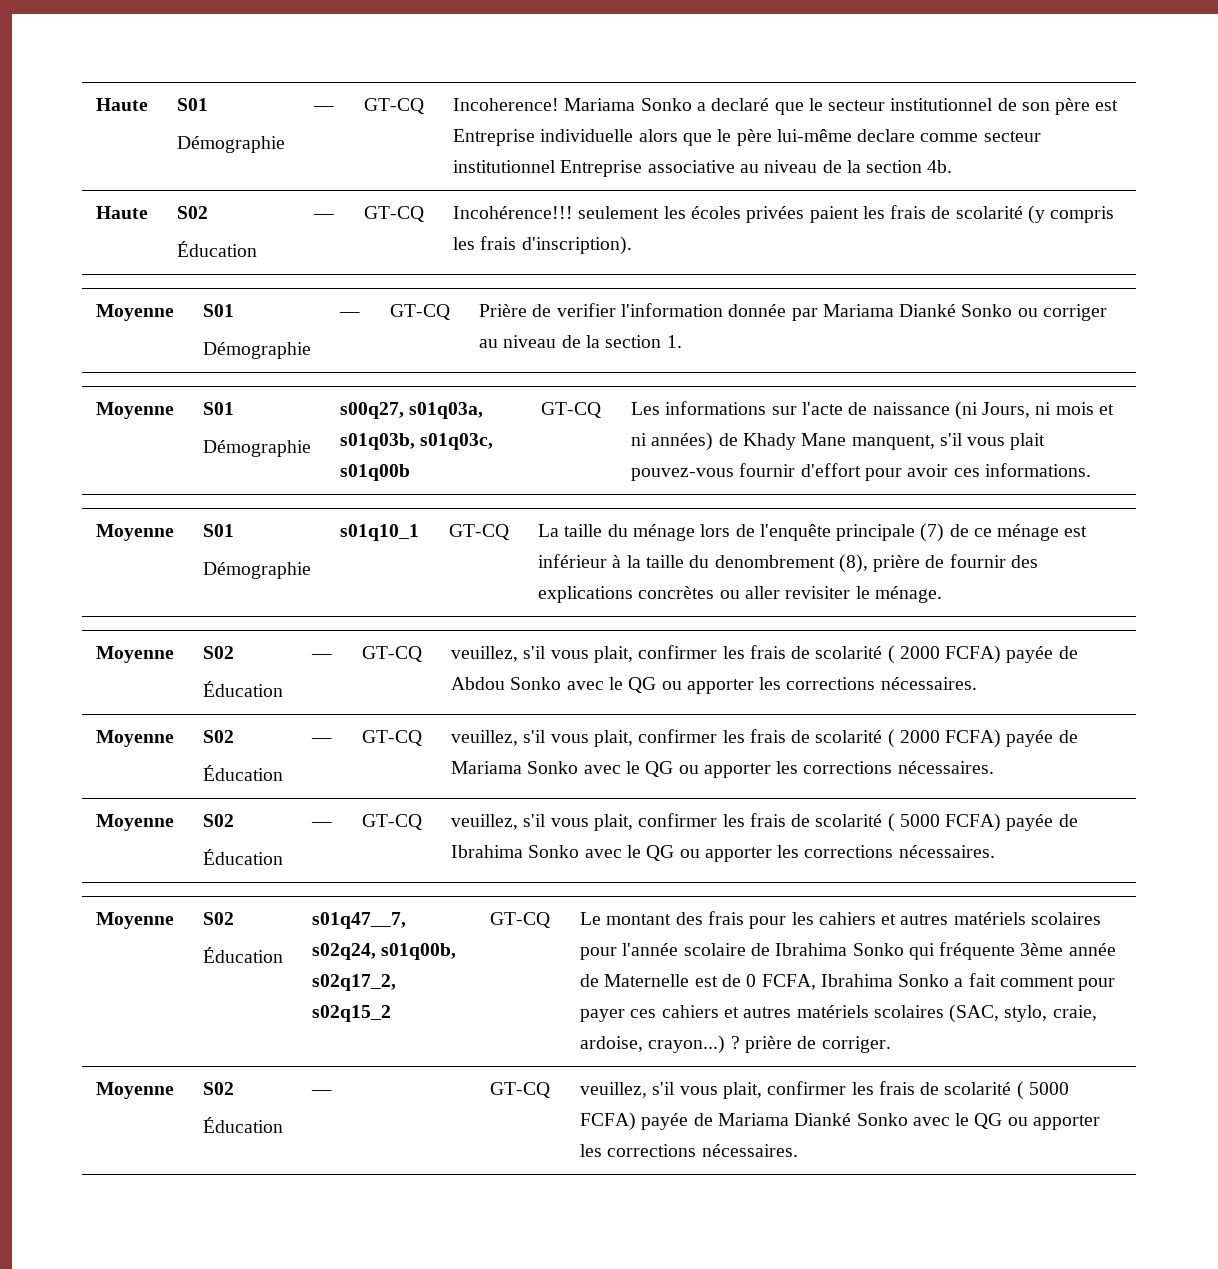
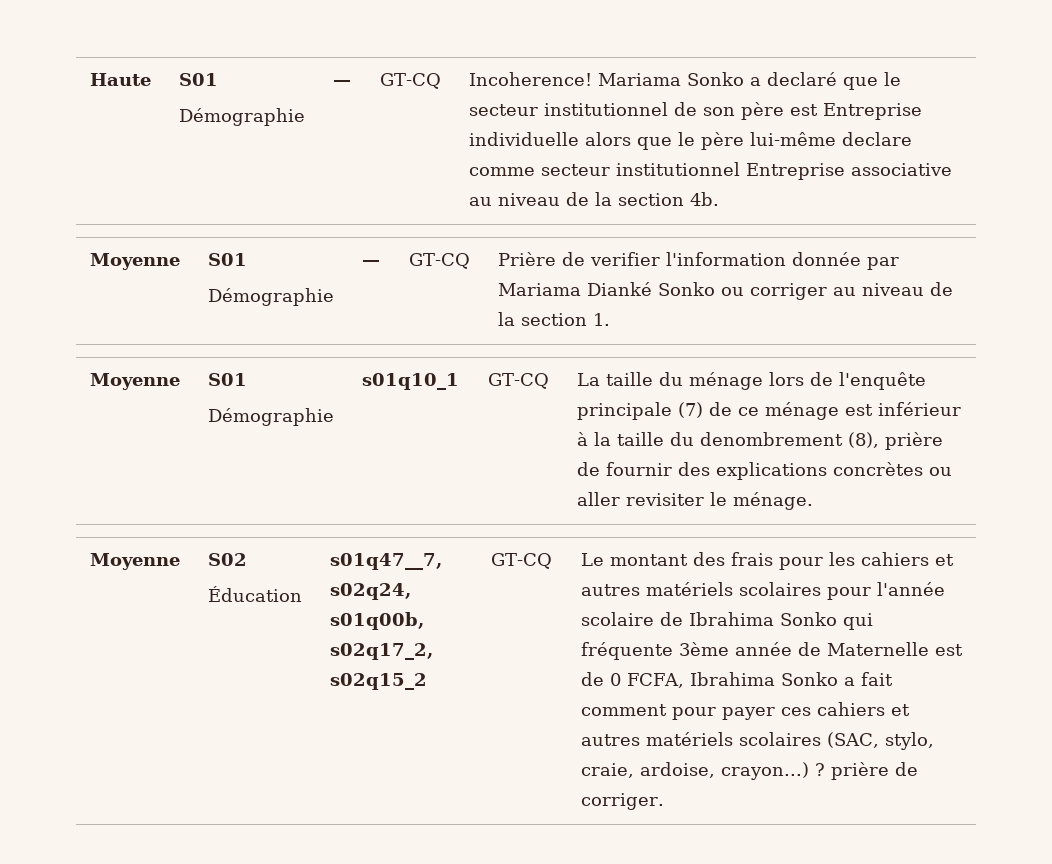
[96,206,149,219] [177,206,209,219] [177,241,258,257] [313,214,335,219] [364,206,425,222] [453,205,1115,224] [453,236,632,255] // Haute | S02 // Éducation | — | GT-CQ | Incohérence!!! seulement les écoles privées paient les frais de scolarité (y compris les frais d'inscription). -> (719, 199) none
[203,440,312,457] [340,402,484,419] [340,433,494,450] [340,464,411,481] [541,402,602,418] [631,401,1114,420] [631,432,1046,451] [631,463,1091,481] [96,524,175,541] [203,524,235,537] // Démographie | s00q27, s01q03a, s01q03b, s01q03c, s01q00b | GT-CQ | Les informations sur l'acte de naissance (ni Jours, ni mois et ni années) de Khady Mane manquent, s'il vous plait pouvez-vous fournir d'effort pour avoir ces informations. // Moyenne | S01 -> (247, 379) none
[203,681,284,697] [311,654,333,659] [362,646,423,662] [451,645,1078,664] [451,677,977,694] [96,730,175,747] [203,730,235,743] [203,765,284,781] [311,738,333,743] [362,730,423,746] [451,729,1078,748] [451,761,994,778] [96,814,175,831] [203,814,235,827] [203,849,284,865] [311,822,333,827] [362,814,423,830] [451,813,1078,832] [451,845,995,862] [96,912,175,929] [203,912,235,925] // Éducation | — | GT-CQ | veuillez, s'il vous plait, confirmer les frais de scolarité ( 2000 FCFA) payée de Abdou Sonko avec le QG ou apporter les corrections nécessaires. // Moyenne | S02 // Éducation | — | GT-CQ | veuillez, s'il vous plait, confirmer les frais de scolarité ( 2000 FCFA) payée de Mariama Sonko avec le QG ou apporter les corrections nécessaires. // Moyenne | S02 // Éducation | — | GT-CQ | veuillez, s'il vous plait, confirmer les frais de scolarité ( 5000 FCFA) payée de Ibrahima Sonko avec le QG ou apporter les corrections nécessaires. // Moyenne | S02 -> (247, 559) none
[96,1082,175,1099] [203,1082,235,1095] [203,1117,284,1133] [311,1090,333,1095] [490,1082,551,1098] [580,1081,1069,1100] [580,1112,1100,1131] [580,1144,798,1157] // Moyenne | S02 // Éducation | — | GT-CQ | veuillez, s'il vous plait, confirmer les frais de scolarité ( 5000 FCFA) payée de Mariama Dianké Sonko avec le QG ou apporter les corrections nécessaires. -> (664, 801) none

